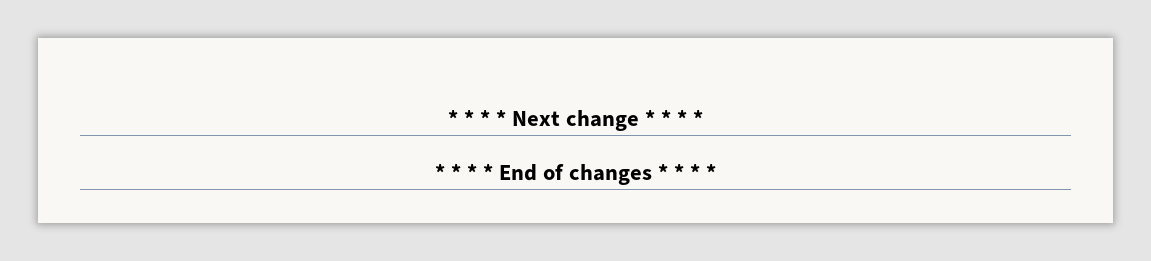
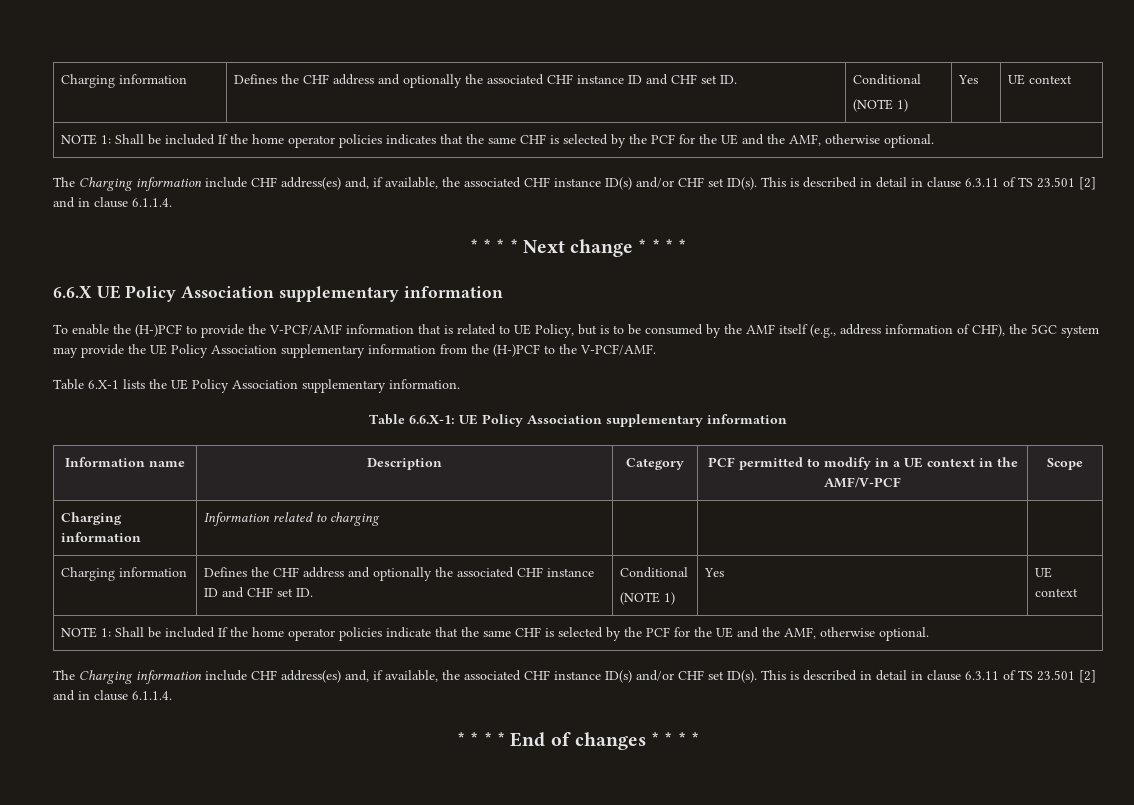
(447, 118) none -> [61,74,188,88] [234,74,738,88] [853,74,922,85] [853,99,909,112] [958,75,979,84] [1008,74,1073,85] [61,134,935,148] [53,177,1096,191] [53,197,172,208] Charging information | Defines the CHF address and optionally the associated CHF instance ID and CHF set ID. | Conditional // (NOTE 1) | Yes | UE context // NOTE 1: Shall be included If the home operator policies indicates that the same CHF is selected by the PCF for the UE and the AMF, otherwise optional. // The Charging information include CHF address(es) and, if available, the associated CHF instance ID(s) and/or CHF set ID(s). This is described in detail in clause 6.3.11 of TS 23.501 [2] and in clause 6.1.1.4. //
(704, 118) none -> [53,285,503,302] [53,324,1099,338] [53,344,656,358] [53,379,460,393] [369,414,787,427] [65,457,185,467] [367,458,442,470] [626,458,684,470] [707,457,1018,470] [823,477,901,488] [1047,458,1083,470] [61,512,123,525] [61,532,142,542] [204,512,381,526] [61,567,188,581] [204,567,595,581] [204,587,314,598] [620,567,689,578] [620,592,676,605] [704,568,725,577] [1035,567,1053,578] [1035,588,1079,597] [61,627,930,641] [53,670,1096,684] [53,690,172,701] // 6.6.X UE Policy Association supplementary information // To enable the (H-)PCF to provide the V-PCF/AMF information that is related to UE Policy, but is to be consumed by the AMF itself (e.g., address information of CHF), the 5GC system may provide the UE Policy Association supplementary information from the (H-)PCF to the V-PCF/AMF. // Table 6.X-1 lists the UE Policy Association supplementary information. // Table 6.6.X-1: UE Policy Association supplementary information // Information name | Description | Category | PCF permitted to modify in a UE context in the AMF/V-PCF | Scope // Charging information | Information related to charging | | | // Charging information | Defines the CHF address and optionally the associated CHF instance ID and CHF set ID. | Conditional // (NOTE 1) | Yes | UE context // NOTE 1: Shall be included If the home operator policies indicate that the same CHF is selected by the PCF for the UE and the AMF, otherwise optional. // The Charging information include CHF address(es) and, if available, the associated CHF instance ID(s) and/or CHF set ID(s). This is described in detail in clause 6.3.11 of TS 23.501 [2] and in clause 6.1.1.4.

